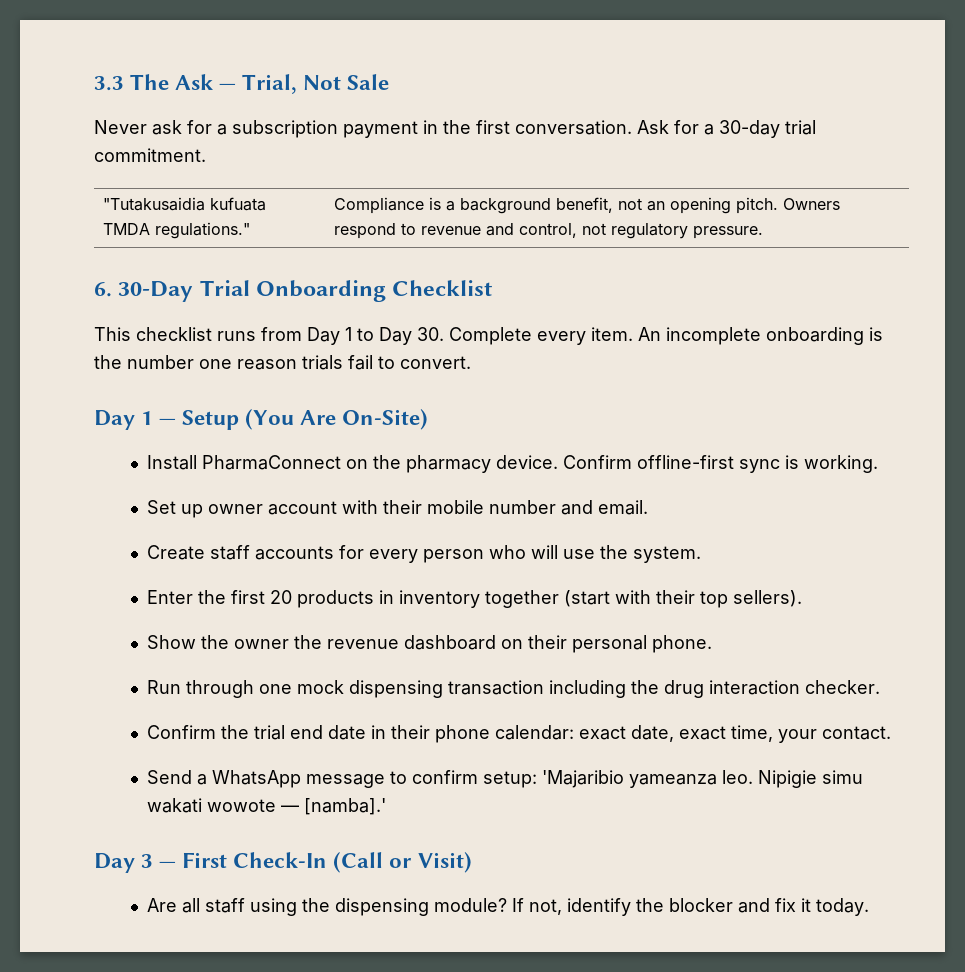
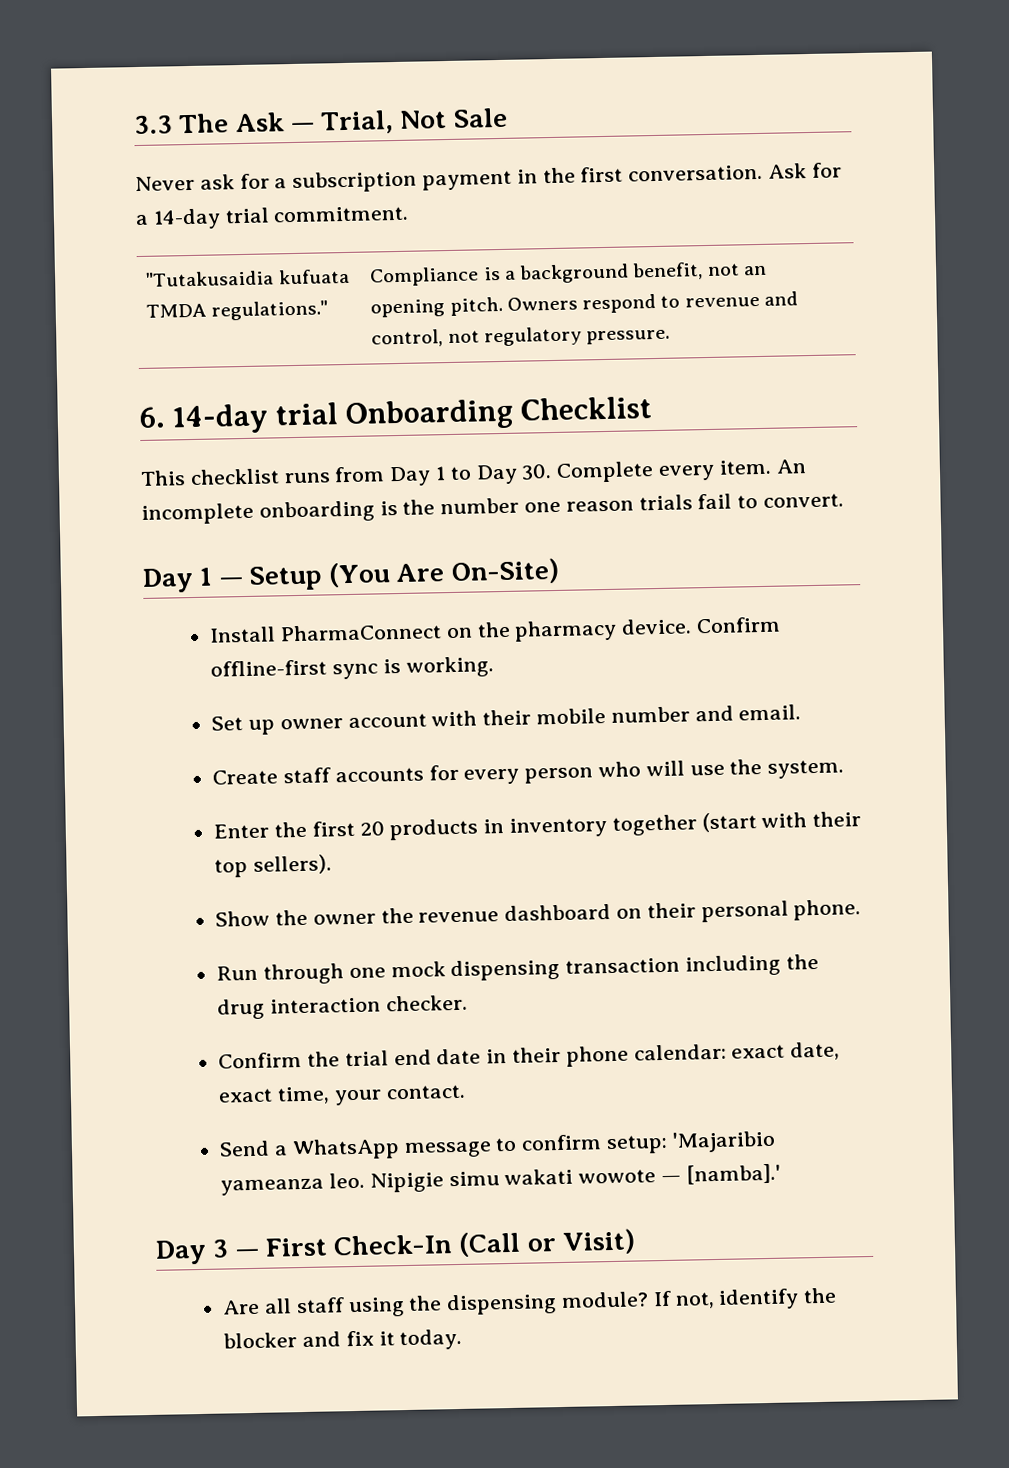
[719,120,780,138] 30-day -> [152,208,221,230] 14-day
[118,280,250,302] 30-Day Trial -> [172,402,339,435] 14-day trial

